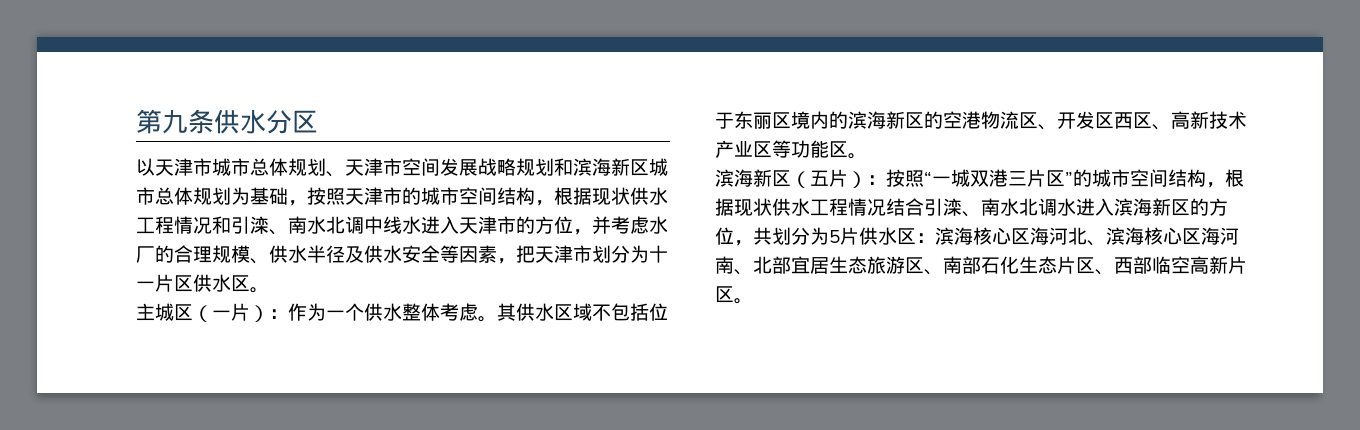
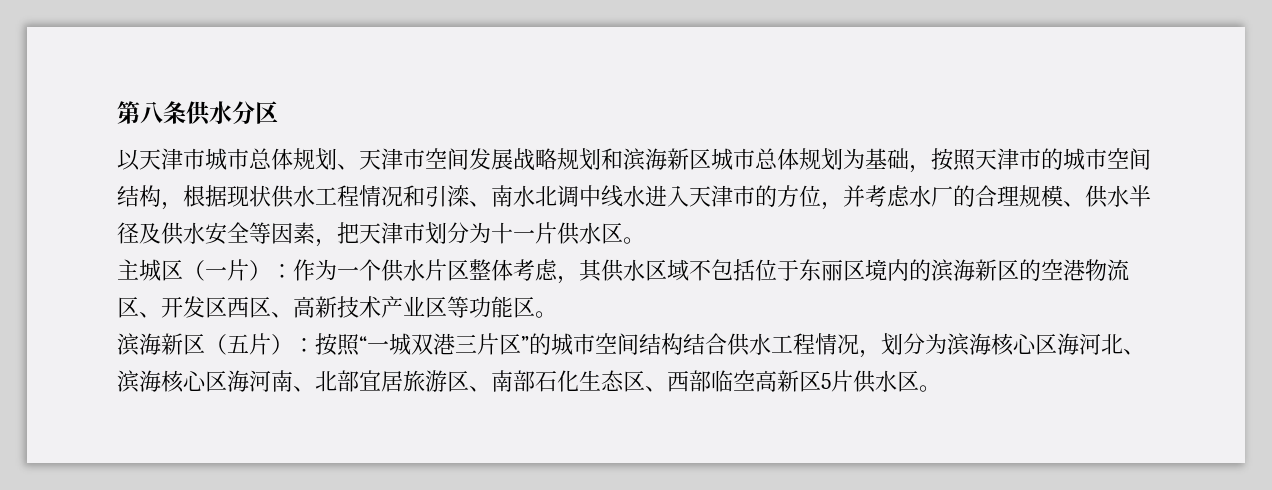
[162,109,188,134] 九 -> [140,101,163,124] 八
[174,275,193,292] 区 -> (557, 233) none
(402, 312) none -> [425,259,469,281] 片区
[478,316,497,322] 。 -> [557,276,579,284] ，
[1206,169,1244,188] [715,198,1228,217] [715,227,935,246] ，根据现状供水工程情况结合引滦、南水北调水进入滨海新区的方位，共划分为5片供水区： -> [683,333,947,358] 结合供水工程情况，划分为
[829,256,867,274] 生态 -> (403, 381) none
[1057,256,1076,274] 片 -> (624, 380) none
[1228,256,1247,274] 片 -> [799,370,897,393] 区5片供水

